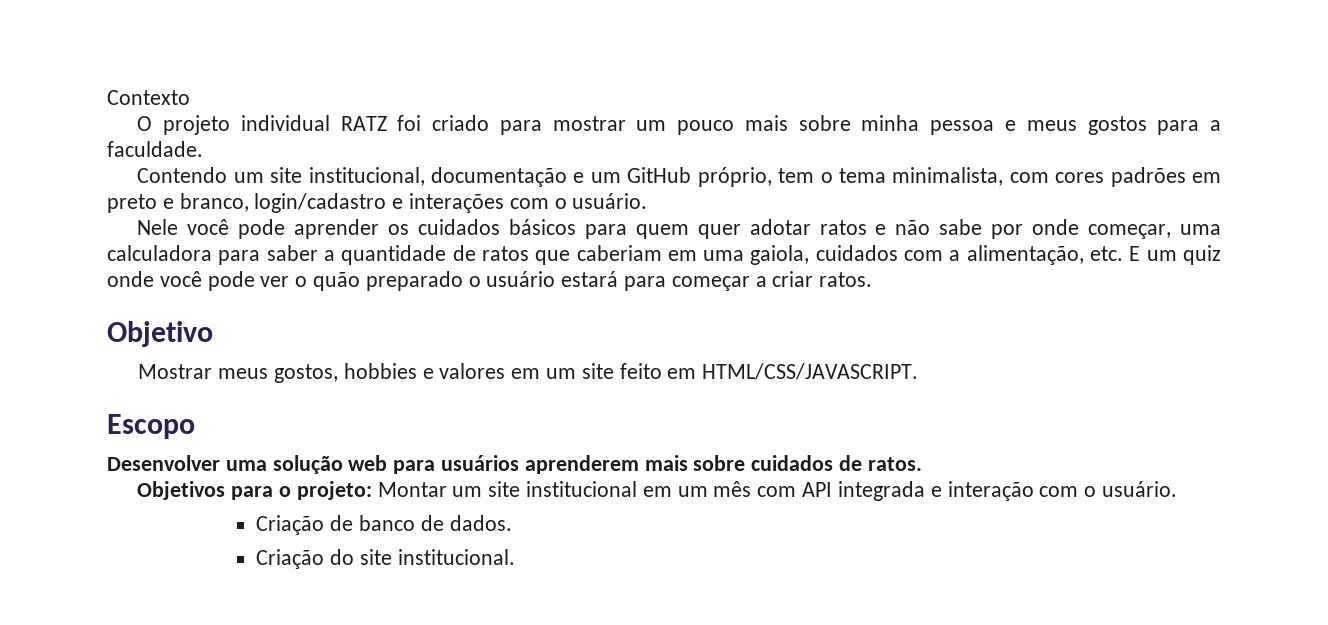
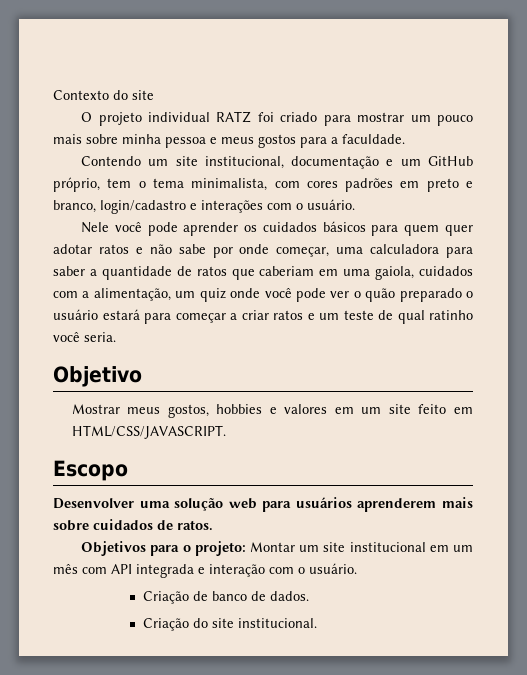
(190, 97) none -> [113,90,154,100] do site
[1090,246,1141,261] etc. E -> (171, 294) none
[819,272,873,287] ratos. -> [273,310,473,324] [53,332,116,342] ratos e um teste de qual ratinho você seria.

